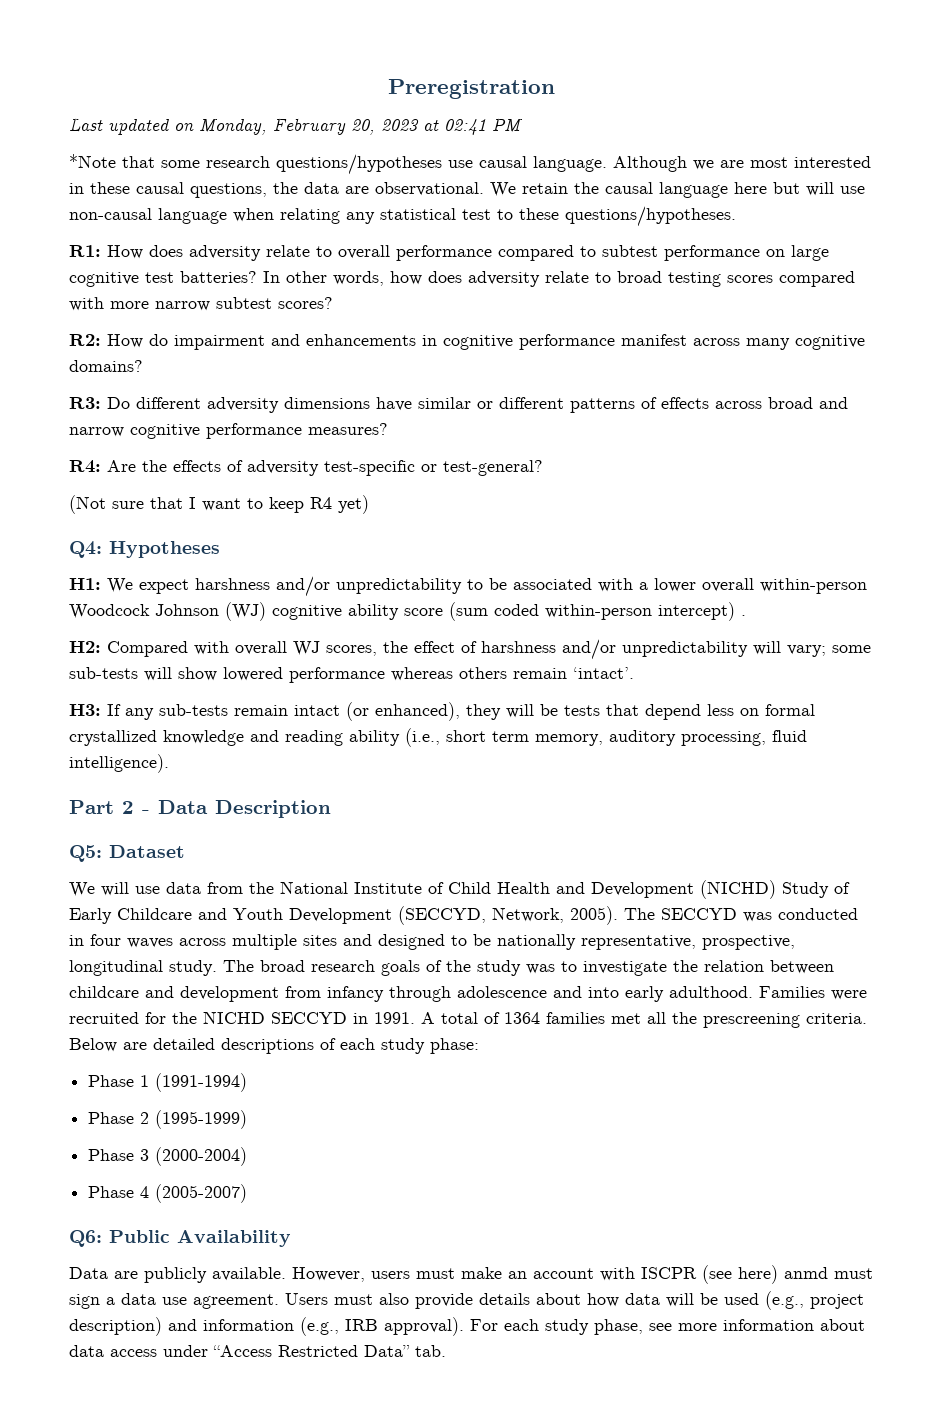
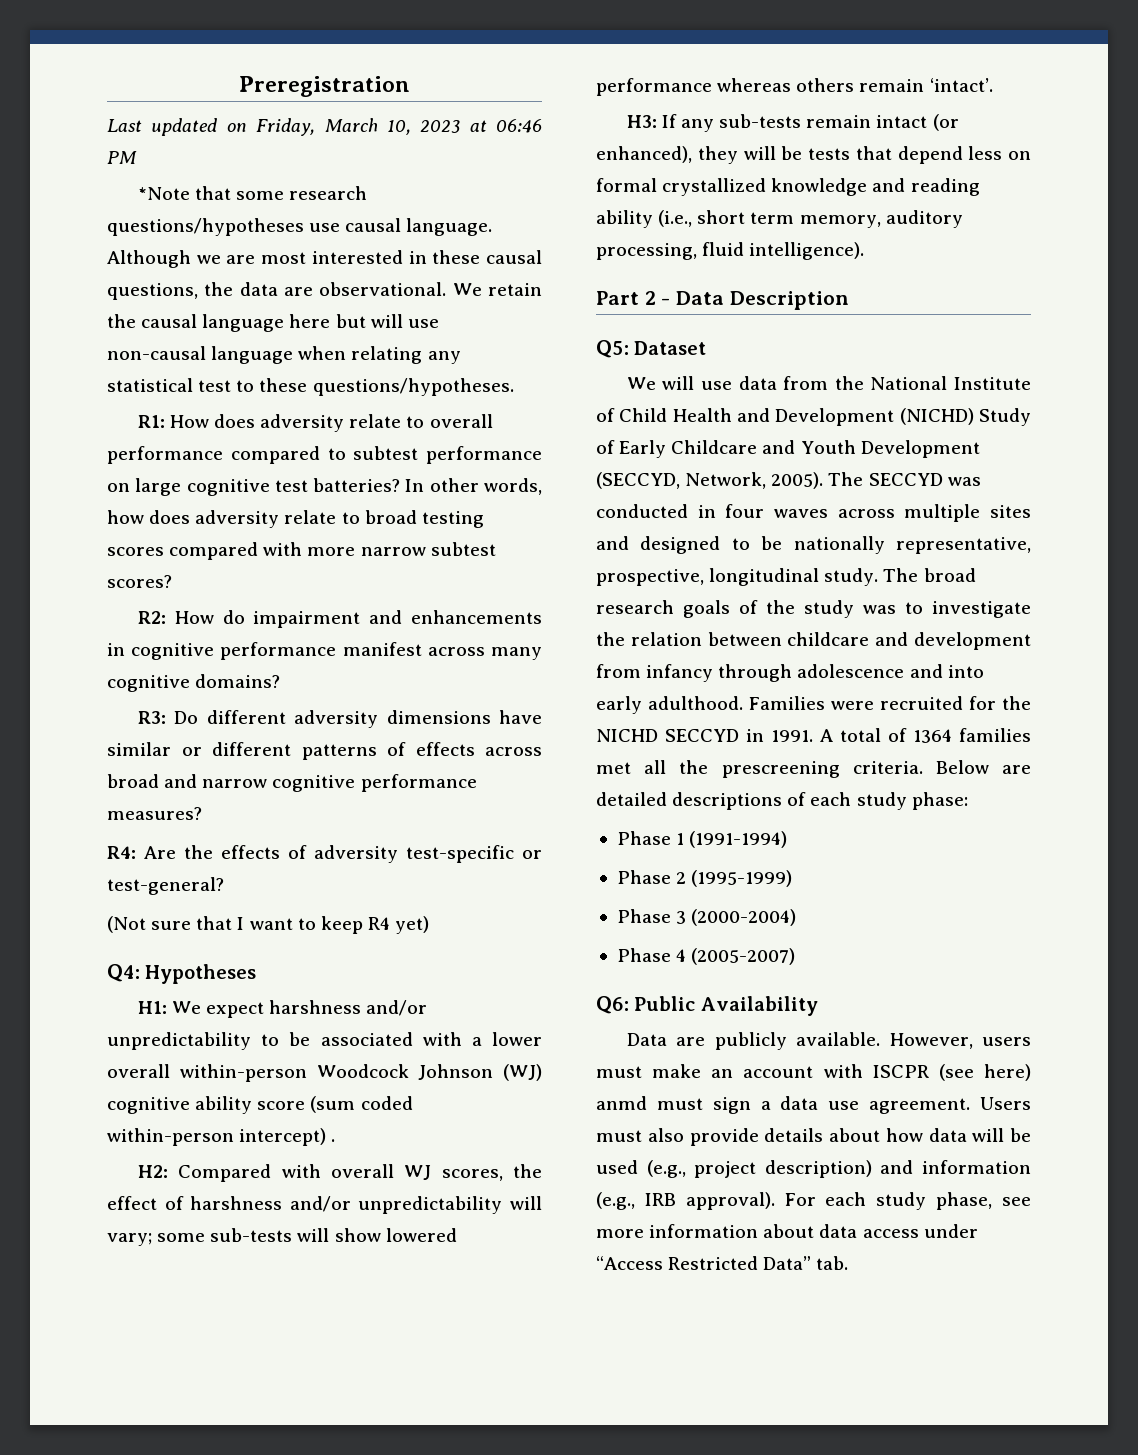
[199,118,375,135] Monday, February 20, -> [256,118,411,136] Friday, March 10,
[444,119,486,135] 02:41 -> [496,119,542,133] 06:46

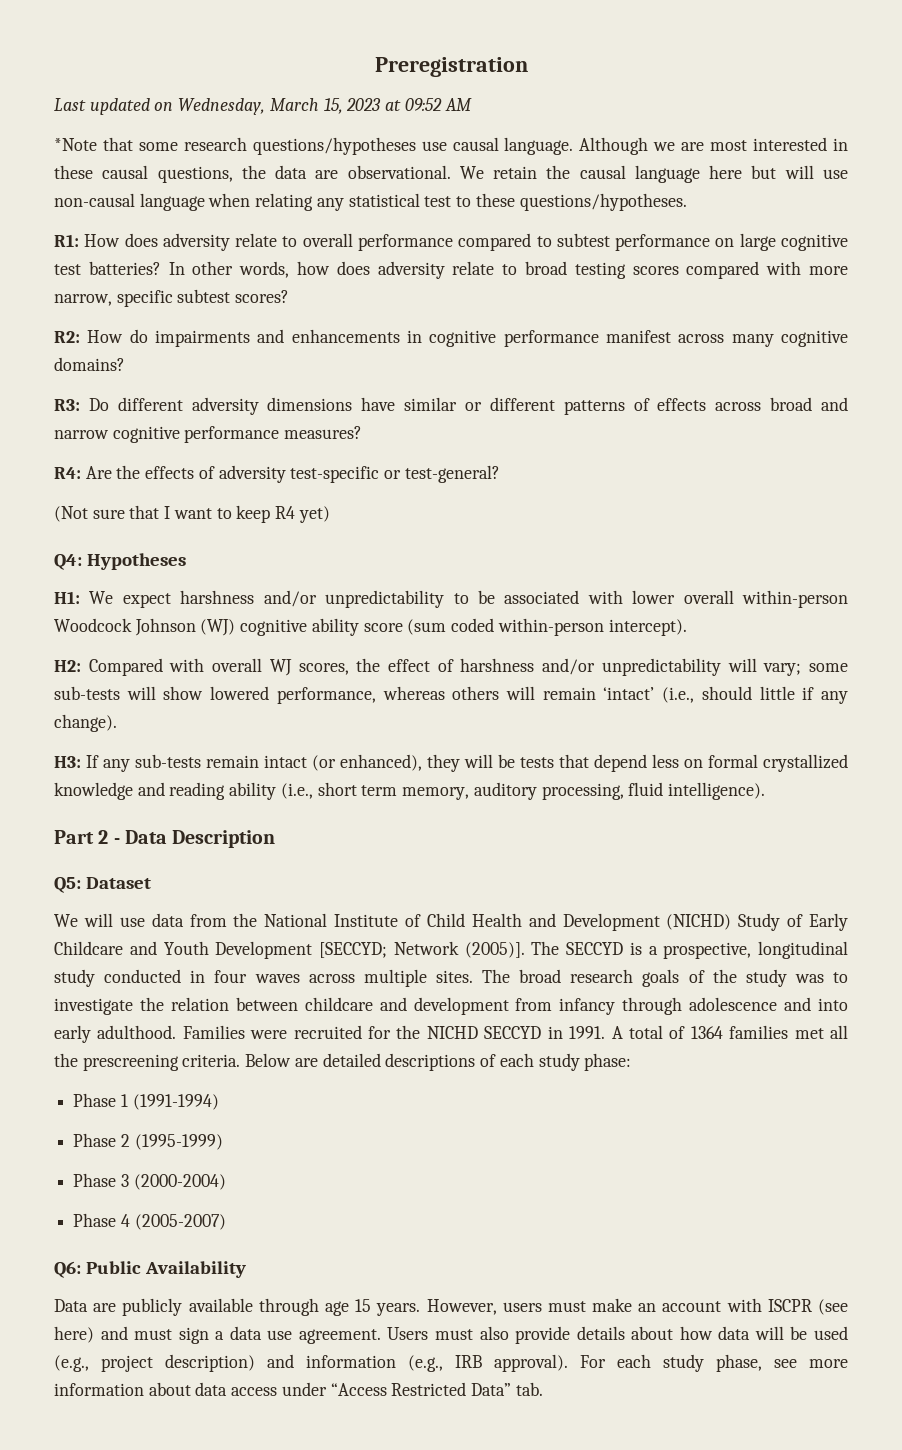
[256,118,542,136] [107,151,137,164] Friday, March 10, 2023 at 06:46 PM -> [178,98,472,115] Wednesday, March 15, 2023 at 09:52 AM
[360,547,426,556] narrow -> [54,290,173,307] narrow, specific
[253,611,361,628] impairment -> [155,330,251,347] impairments
[471,1037,482,1046] a -> (623, 597) none
[239,1128,336,1146] intercept) . -> [608,619,687,636] intercept).
[596,78,712,96] performance -> [276,687,376,704] performance,
[859,78,993,92] remain ‘intact’. -> [506,686,848,704] [54,714,117,732] will remain ‘intact’ (i.e., should little if any change).
[596,472,981,489] (SECCYD, Network, 2005). The SECCYD was -> [319,941,848,959] [54,969,95,987] [SECCYD; Network (2005)]. The SECCYD is a prospective, longitudinal study
[990,505,1031,518] [596,536,1031,554] [596,568,879,586] sites and designed to be nationally representative, prospective, longitudinal study. -> [435,970,473,983] sites.
[796,1032,881,1046] available. -> [188,1298,421,1316] available through age 15 years.
[596,1096,647,1110] anmd -> [100,1326,128,1340] and

